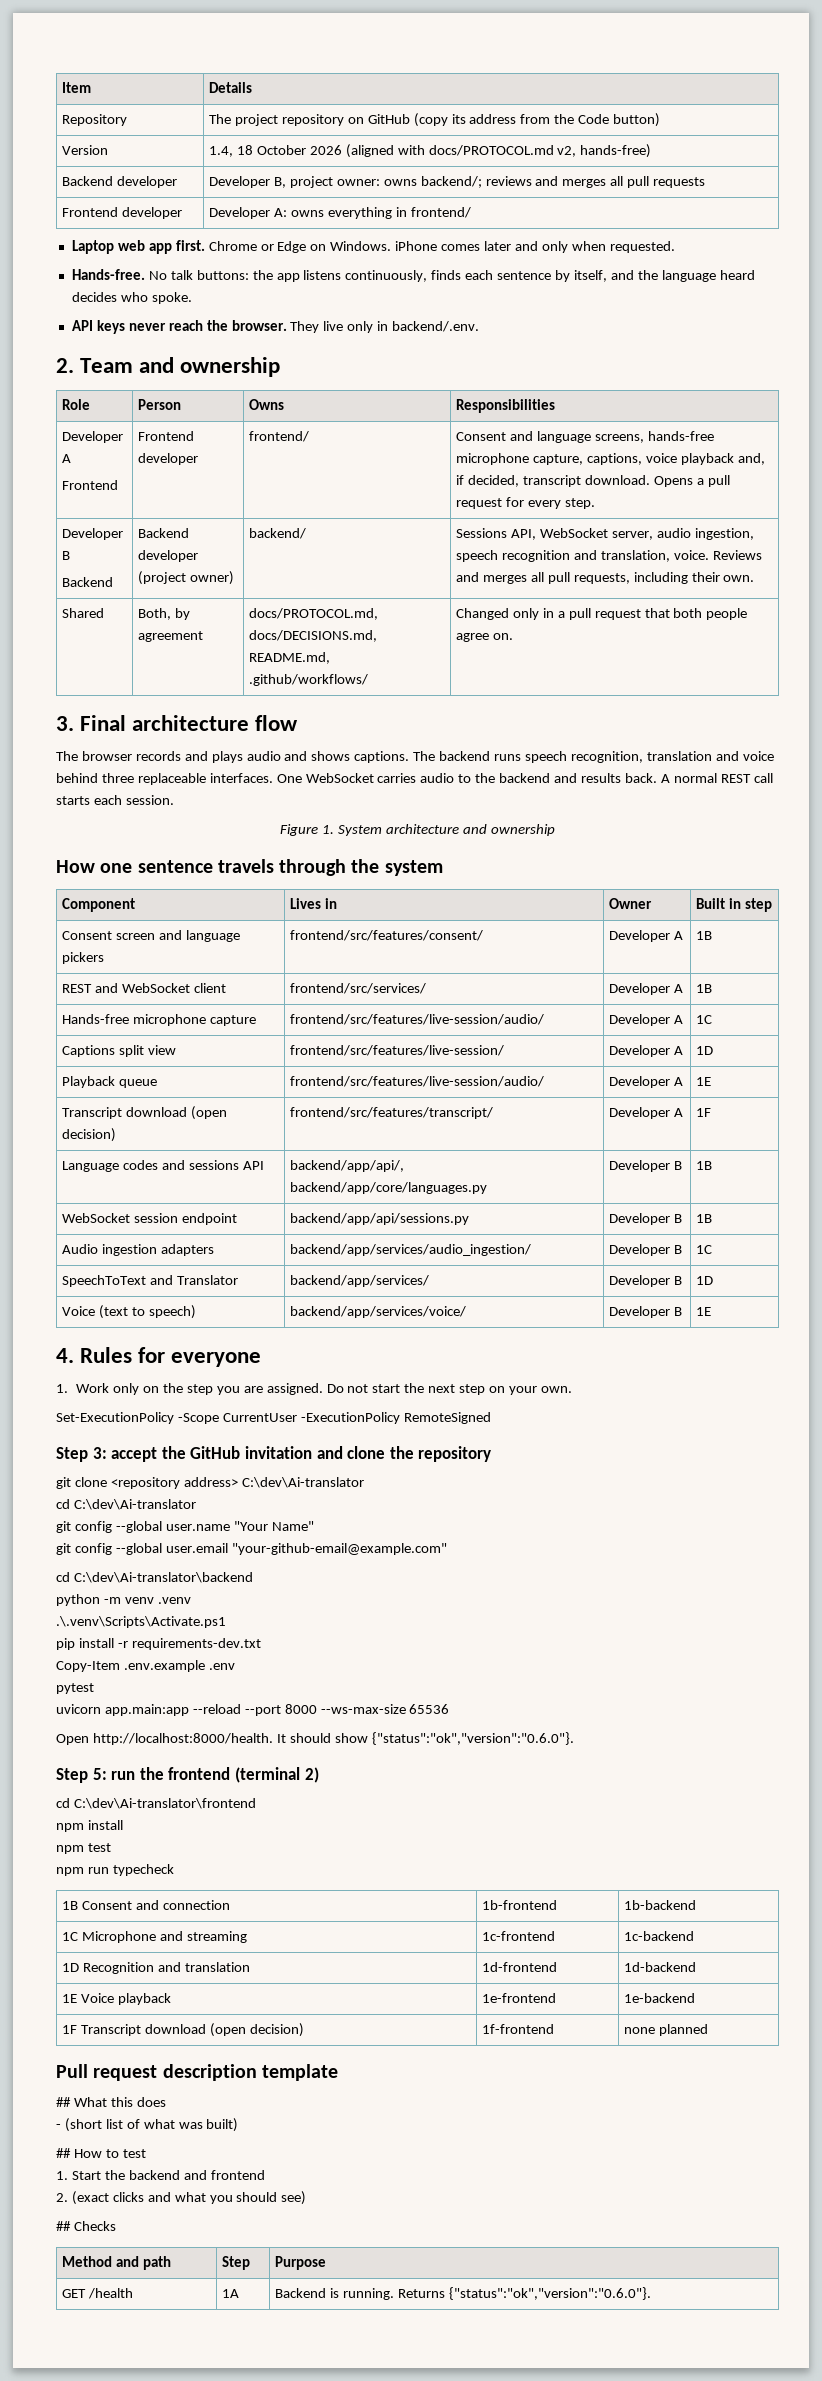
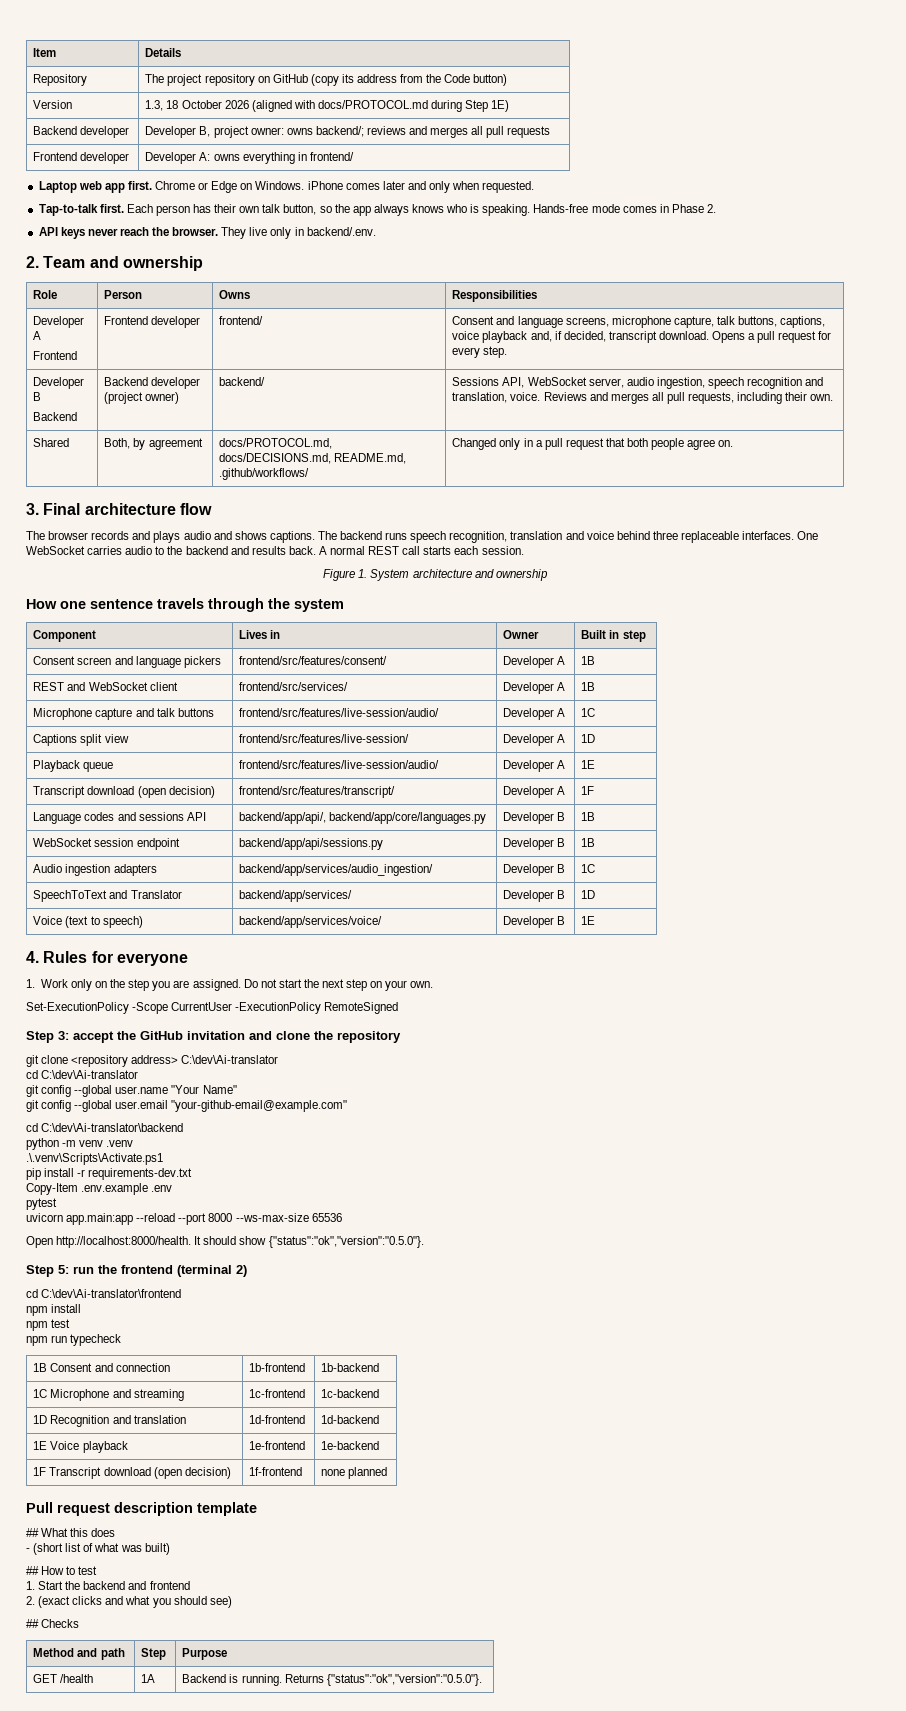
[209,146,234,157] 1.4, -> [145,100,164,111] 1.3,
[557,144,652,158] v2, hands-free) -> [431,100,510,112] during Step 1E)
[71,269,755,282] [71,292,192,304] Hands-free. No talk buttons: the app listens continuously, finds each sentence by itself, and the language heard decides who spoke. -> [38,204,716,216] Tap-to-talk first. Each person has their own talk button, so the app always knows who is speaking. Hands-free mode comes in Phase 2.
[647,431,714,441] hands-free -> (609, 322) none
(583, 459) none -> [716,316,778,327] talk buttons,
[62,1014,206,1026] Hands-free microphone -> [33,708,93,720] Microphone
(256, 1020) none -> [135,708,214,717] and talk buttons
[371,1732,574,1745] {"status":"ok","version":"0.6.0"}. -> [268,1236,424,1248] {"status":"ok","version":"0.5.0"}.
[448,2287,651,2300] {"status":"ok","version":"0.6.0"}. -> [326,1674,482,1686] {"status":"ok","version":"0.5.0"}.

